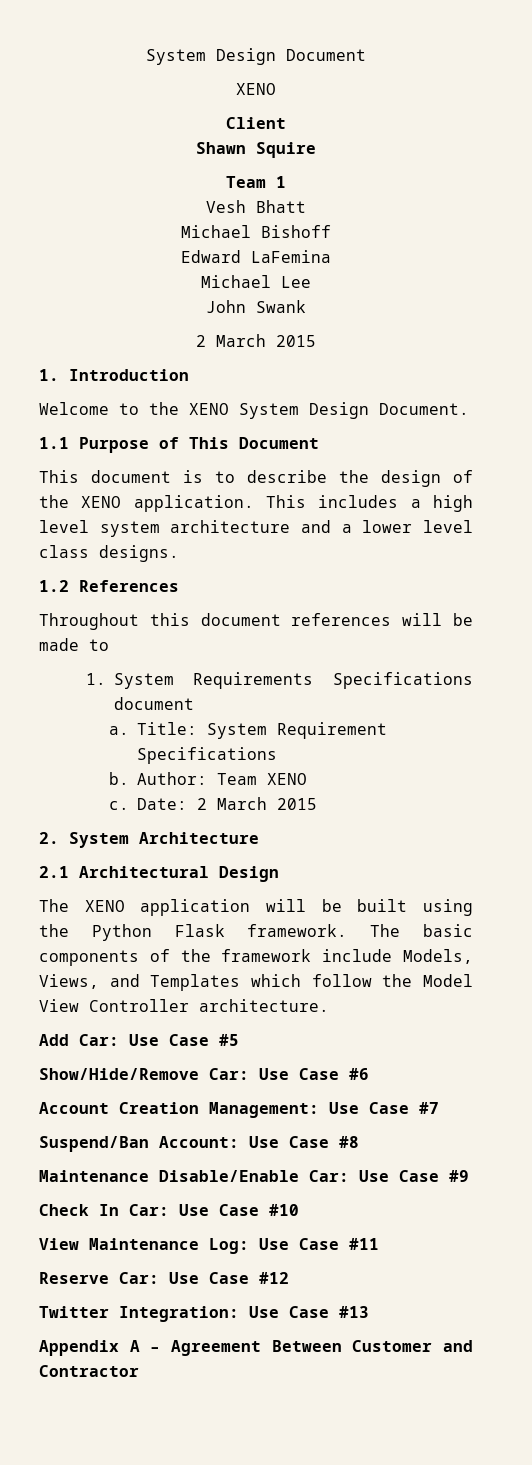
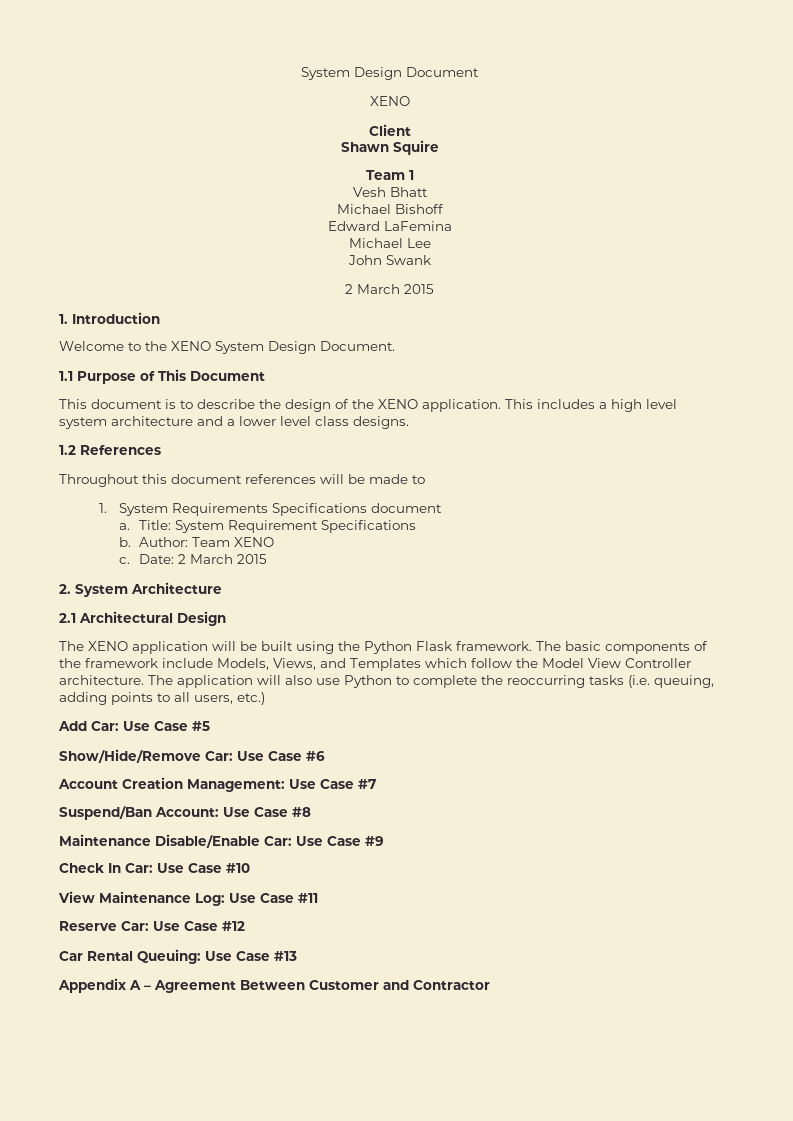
(329, 1005) none -> [148,675,714,688] [59,692,265,705] The application will also use Python to complete the reoccurring tasks (i.e. queuing, adding points to all users, etc.)
[39,1306,239,1322] Twitter Integration: -> [59,949,201,964] Car Rental Queuing:

